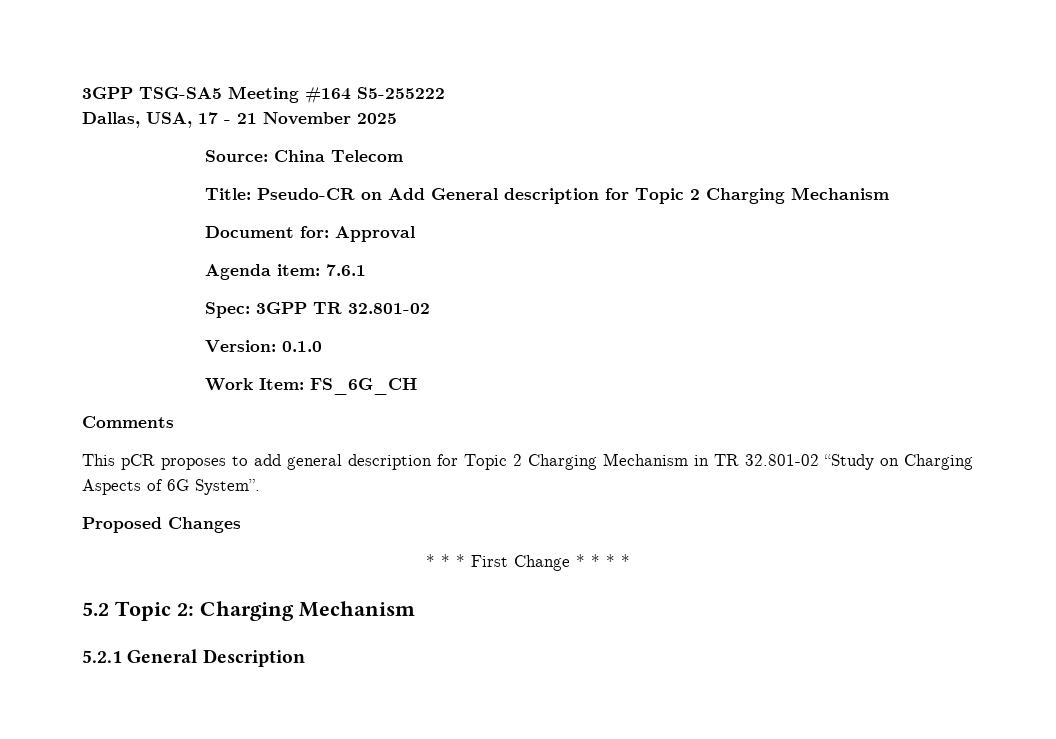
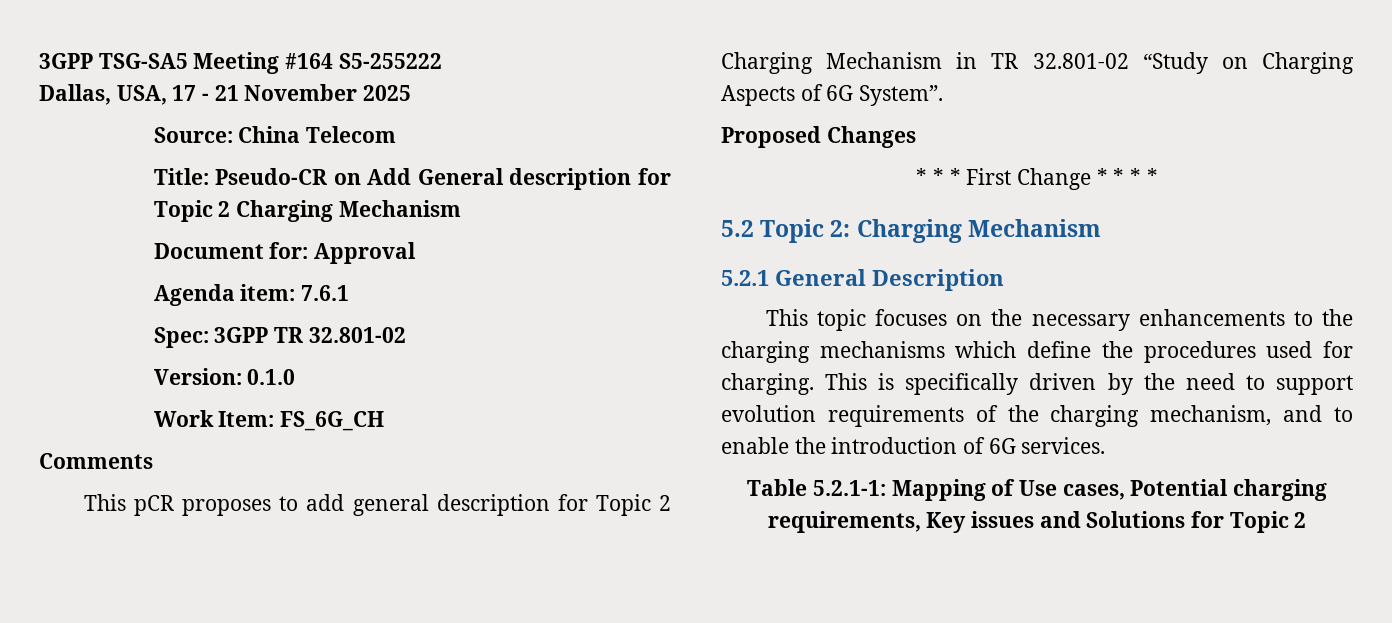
(305, 658) none -> [765,309,1353,331] [721,341,1353,363] [721,373,1353,395] [721,405,1353,427] [721,437,1106,454] [747,479,1327,501] [767,511,1307,533] // This topic focuses on the necessary enhancements to the charging mechanisms which define the procedures used for charging. This is specifically driven by the need to support evolution requirements of the charging mechanism, and to enable the introduction of 6G services. // Table 5.2.1-1: Mapping of Use cases, Potential charging requirements, Key issues and Solutions for Topic 2

